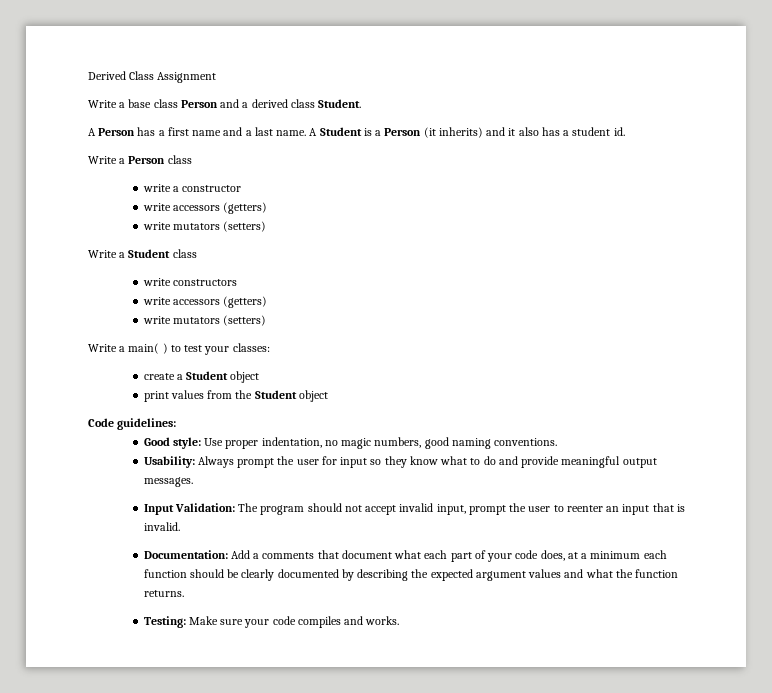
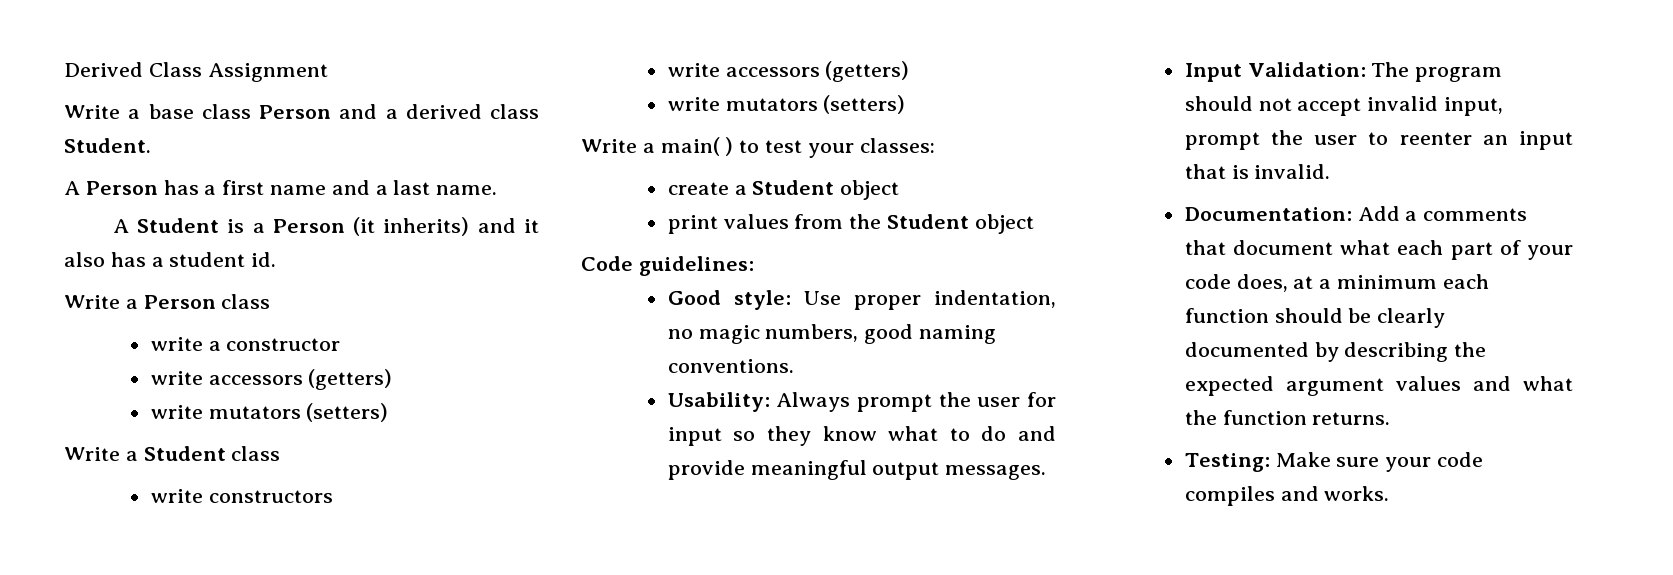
(307, 133) none -> (498, 190) //

